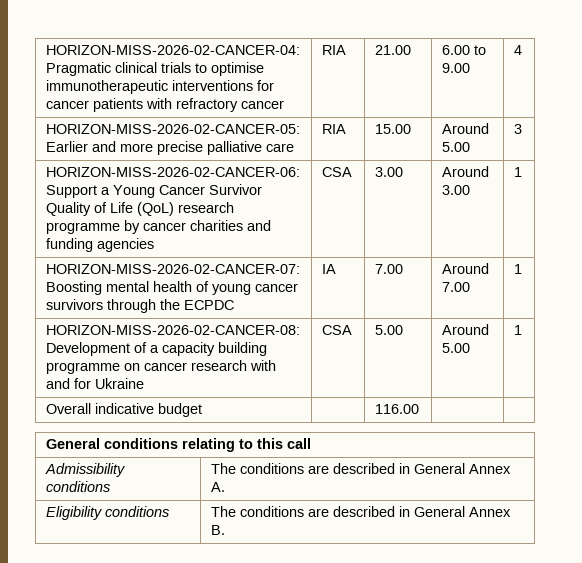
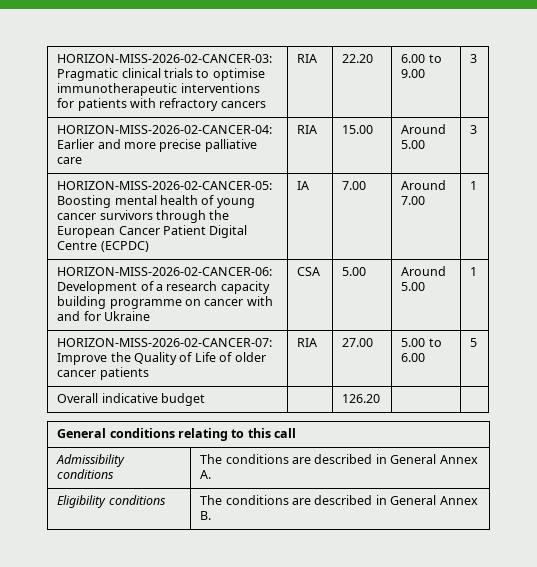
[45,45,300,55] HORIZON-MISS-2026-02-CANCER-04: -> [57,54,273,63] HORIZON-MISS-2026-02-CANCER-03:
[45,100,89,109] cancer -> (75, 103) none
[240,100,284,109] [321,45,346,55] [374,45,411,55] cancer | RIA | 21.00 -> [220,101,266,108] [297,54,318,63] [342,54,374,63] cancers | RIA | 22.20
[513,45,522,55] [45,124,300,134] 4 // HORIZON-MISS-2026-02-CANCER-05: -> [470,54,478,63] [57,125,273,134] 3 // HORIZON-MISS-2026-02-CANCER-04:
[45,167,300,177] [45,184,262,198] [45,202,234,216] [45,220,271,234] [45,238,154,252] [321,167,352,177] [374,167,403,177] [441,166,489,177] [441,185,470,195] [513,167,522,177] [45,264,300,274] HORIZON-MISS-2026-02-CANCER-06: Support a Young Cancer Survivor Quality of Life (QoL) research programme by cancer charities and funding agencies | CSA | 3.00 | Around 3.00 | 1 // HORIZON-MISS-2026-02-CANCER-07: -> [57,181,273,190] HORIZON-MISS-2026-02-CANCER-05:
[183,300,234,310] ECPDC -> [57,225,248,238] [57,241,149,252] European Cancer Patient Digital Centre (ECPDC)
[45,325,300,335] HORIZON-MISS-2026-02-CANCER-08: -> [57,267,273,276] HORIZON-MISS-2026-02-CANCER-06:
(159, 349) none -> [166,281,218,291] research
[190,360,247,371] research -> (244, 302) none
(522, 330) none -> [57,338,273,347] [57,352,266,365] [57,367,149,380] [297,338,318,347] [342,338,374,347] [401,338,442,347] [401,353,426,362] [470,338,478,347] // HORIZON-MISS-2026-02-CANCER-07: Improve the Quality of Life of older cancer patients | RIA | 27.00 | 5.00 to 6.00 | 5
[374,404,419,414] 116.00 -> [342,394,381,403] 126.20

